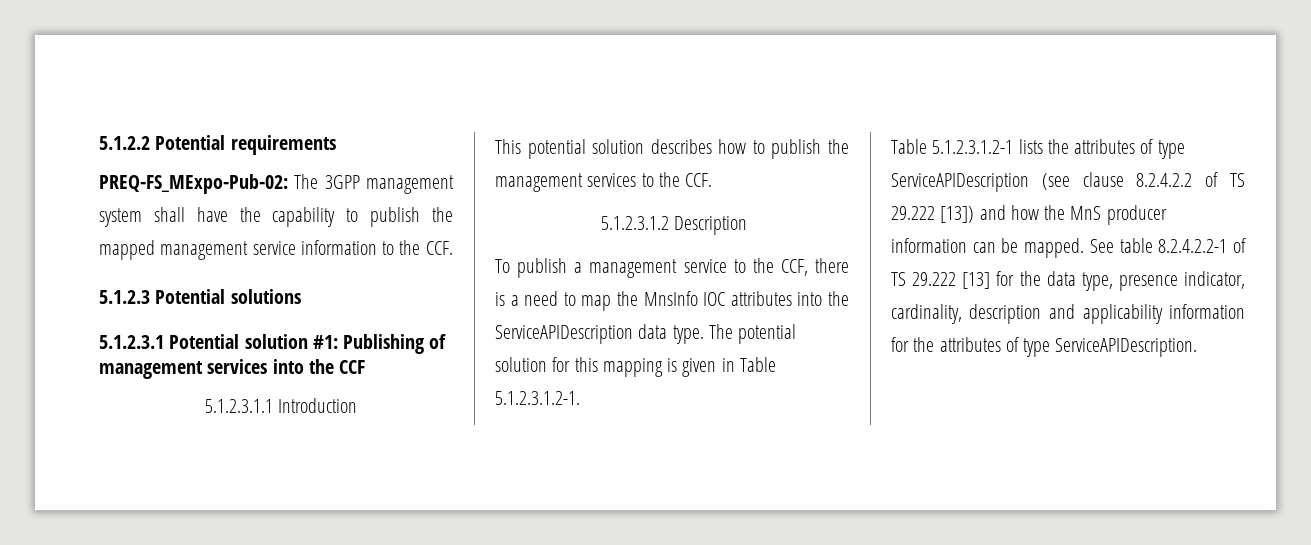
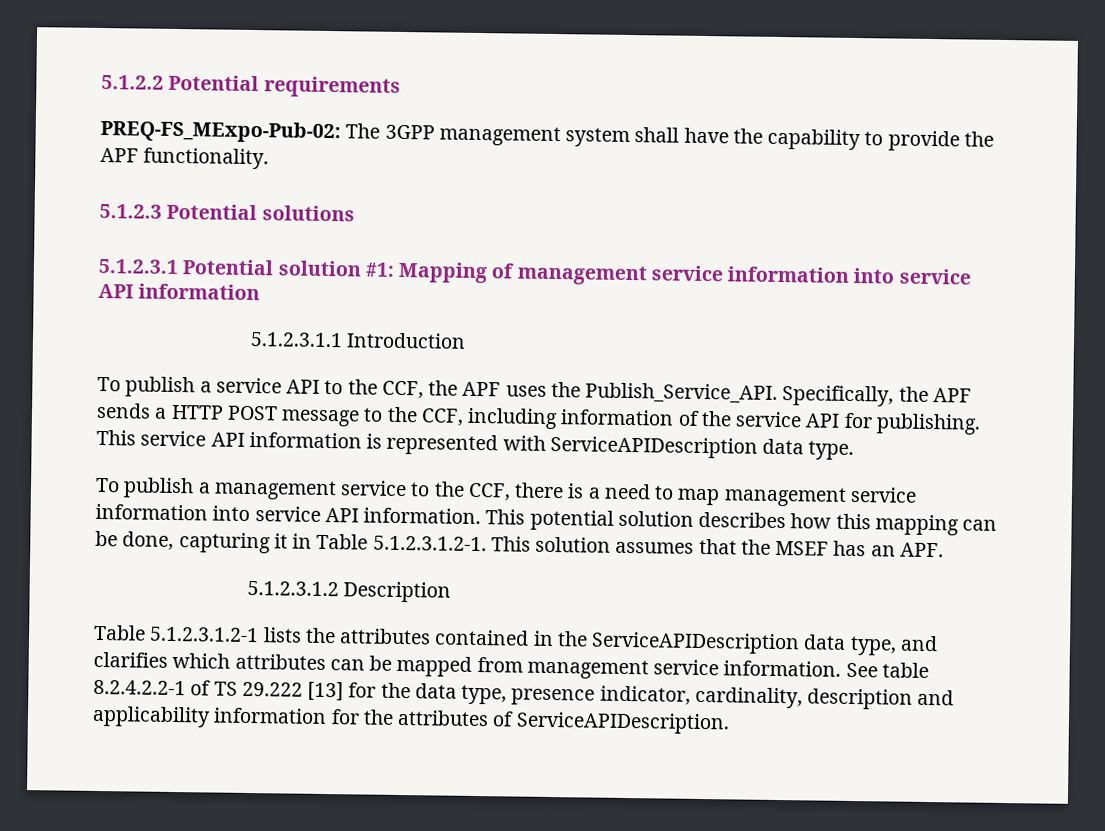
[370,207,453,227] [99,240,453,260] publish the mapped management service information to the CCF. -> [887,130,994,152] [100,147,270,170] provide the APF functionality.
[343,334,425,354] Publishing -> [398,261,489,284] Mapping
[207,359,366,374] [205,398,358,413] [495,139,849,159] [495,172,713,192] [601,216,748,235] services into the CCF // 5.1.2.3.1.1 Introduction // This potential solution describes how to publish the management services to the CCF. // 5.1.2.3.1.2 Description -> [650,265,971,285] [98,283,261,301] [249,331,467,349] [97,376,972,407] [96,402,981,435] [96,429,855,461] service information into service API information // 5.1.2.3.1.1 Introduction // To publish a service API to the CCF, the APF uses the Publish_Service_API. Specifically, the APF sends a HTTP POST message to the CCF, including information of the service API for publishing. This service API information is represented with ServiceAPIDescription data type.
[617,291,849,306] [495,324,797,344] [495,357,776,377] [495,391,580,405] the MnsInfo IOC attributes into the ServiceAPIDescription data type. The potential solution for this mapping is given in Table 5.1.2.3.1.2-1. -> [723,486,917,507] [95,503,998,536] [95,530,944,558] [246,580,452,603] management service information into service API information. This potential solution describes how this mapping can be done, capturing it in Table 5.1.2.3.1.2-1. This solution assumes that the MSEF has an APF. // 5.1.2.3.1.2 Description
[1140,139,1185,159] [891,172,1245,192] [891,205,1167,225] [891,238,1085,258] of type ServiceAPIDescription (see clause 8.2.4.2.2 of TS 29.222 [13]) and how the MnS producer information can be mapped. -> [434,629,938,656] [93,651,842,680] contained in the ServiceAPIDescription data type, and clarifies which attributes can be mapped from management service information.
[1023,338,1051,357] type -> (515, 719) none

